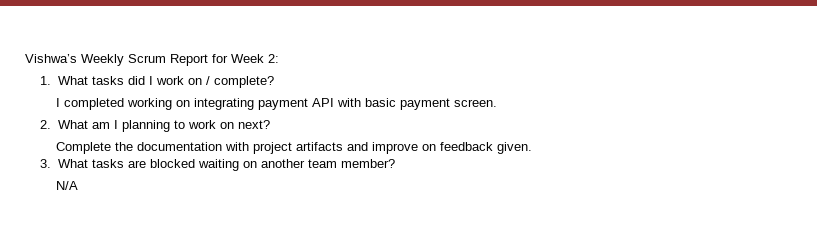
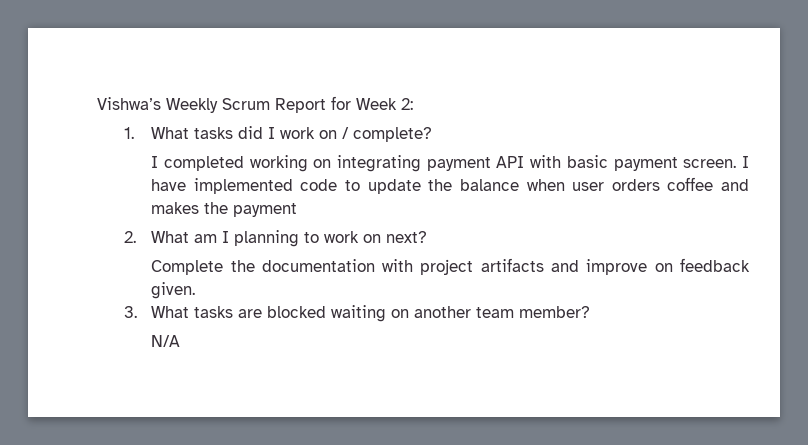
(497, 103) none -> [741,156,749,168] [151,177,749,194] [151,202,298,217] I have implemented code to update the balance when user orders coffee and makes the payment

